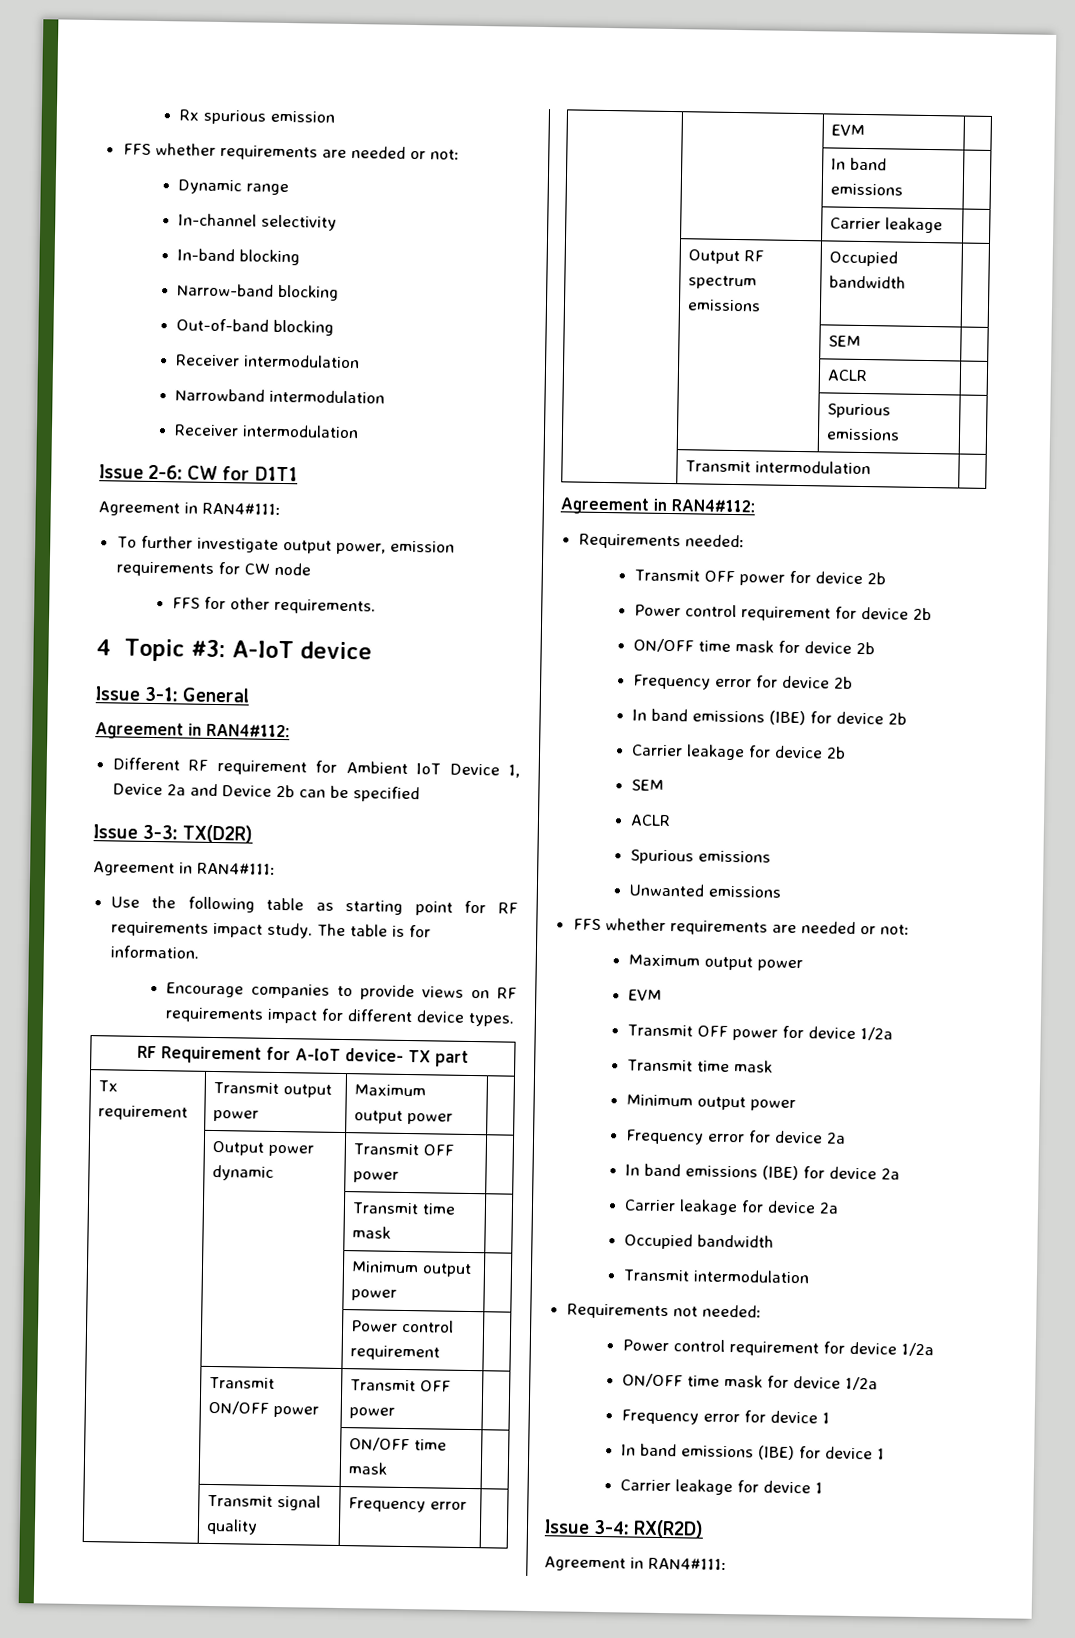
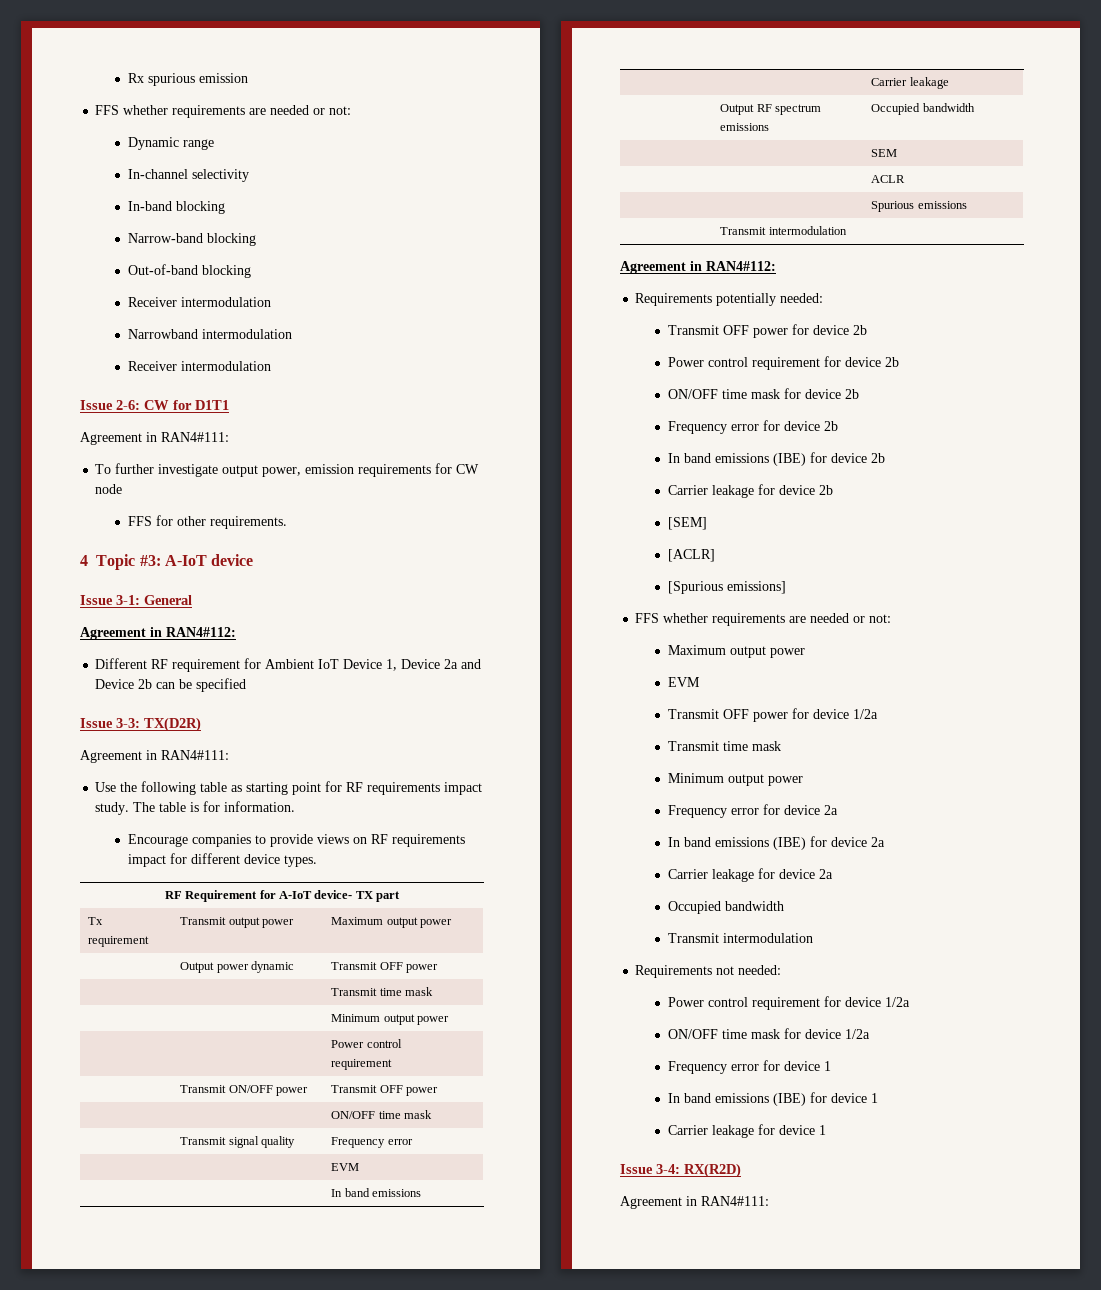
(681, 541) none -> [716,293,777,306] potentially
[630,779,664,791] [629,814,671,827] [629,849,771,865] [628,883,781,898] SEM // ACLR // Spurious emissions // Unwanted emissions -> [667,517,707,530] [667,549,715,562] [667,581,786,594] [SEM] // [ACLR] // [Spurious emissions]

